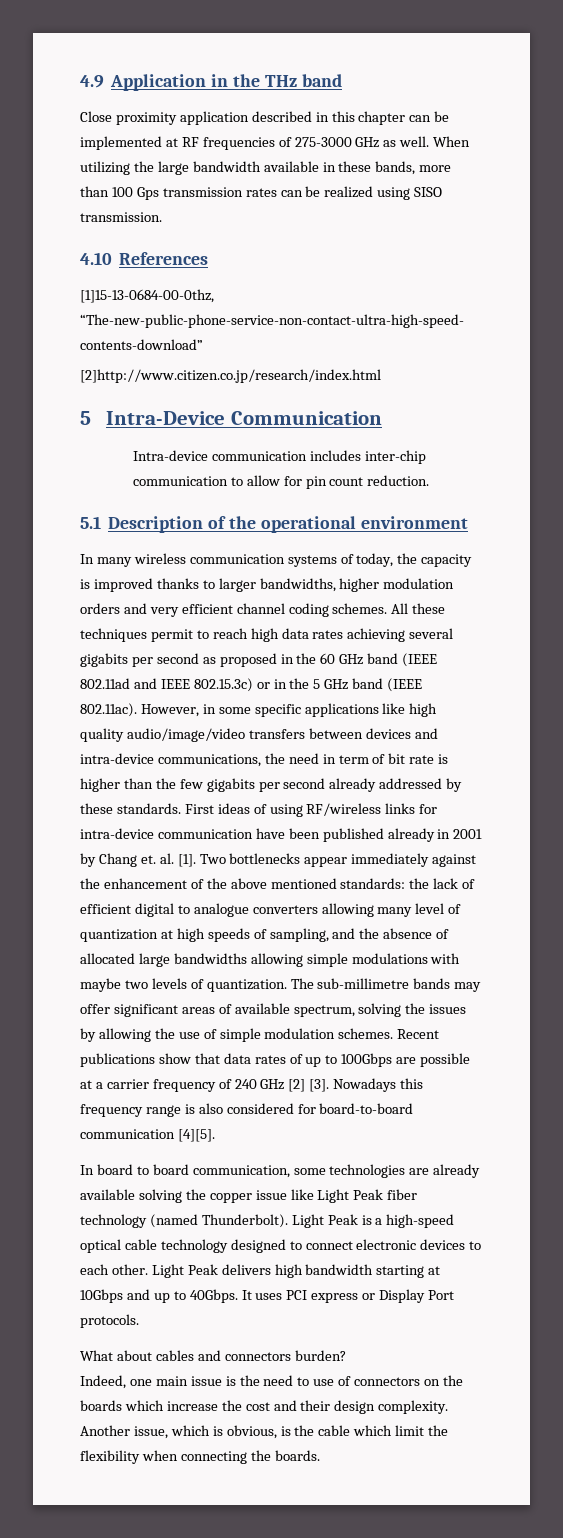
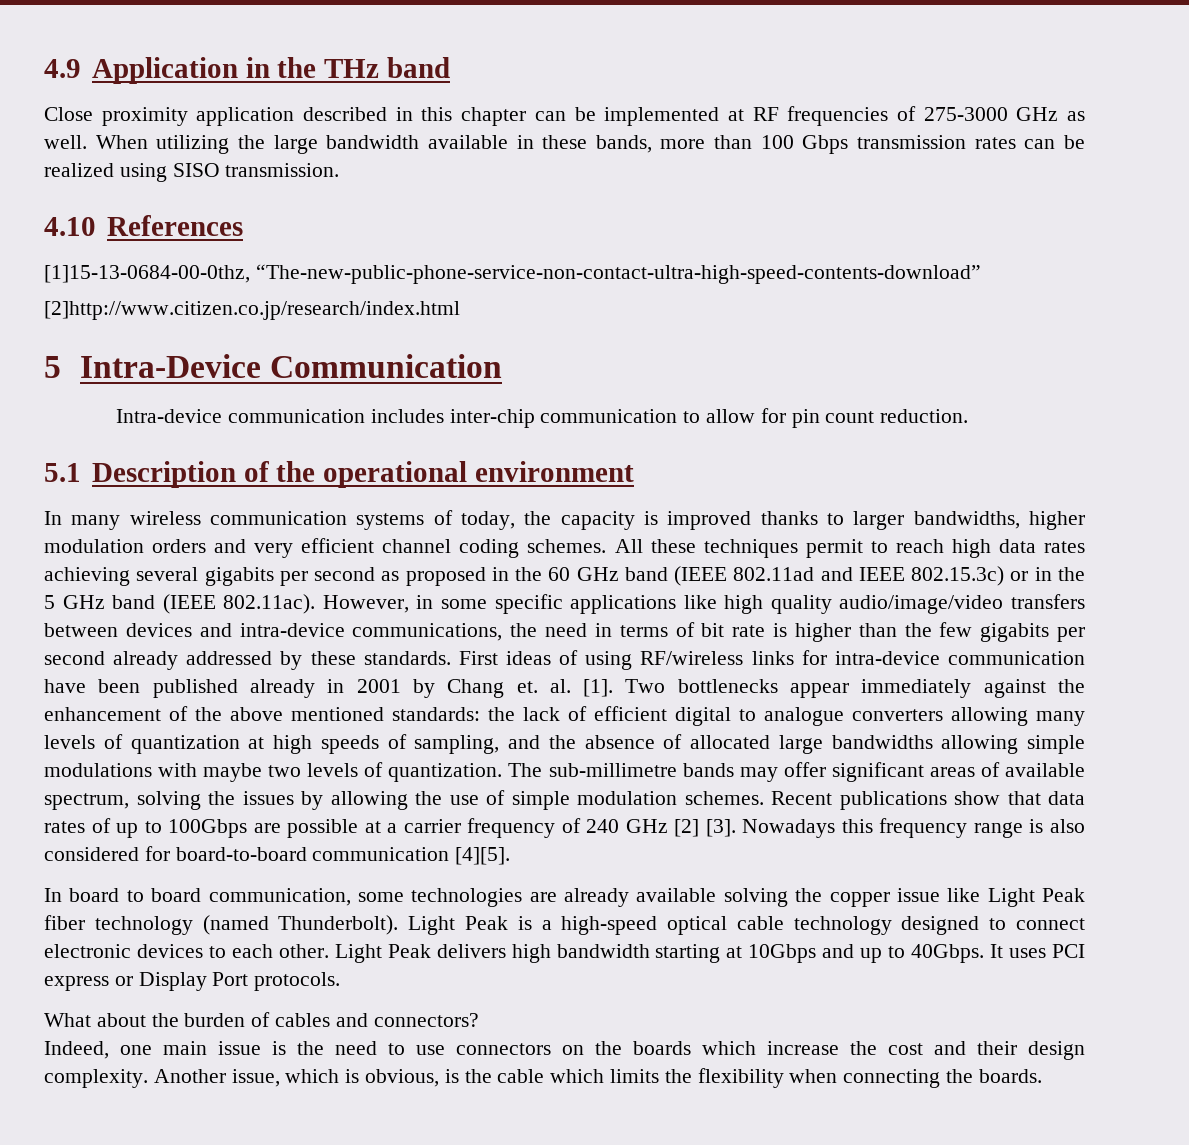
[136,187,159,200] Gps -> [802,135,849,154] Gbps
[338,755,369,764] term -> [619,625,668,637] terms
[415,903,445,914] level -> [44,735,95,749] levels
[155,1350,346,1361] cables and connectors burden? -> [151,1012,479,1027] the burden of cables and connectors?
[338,1376,352,1386] of -> (445, 1050) none
[395,1425,425,1436] limit -> [610,1069,660,1083] limits

